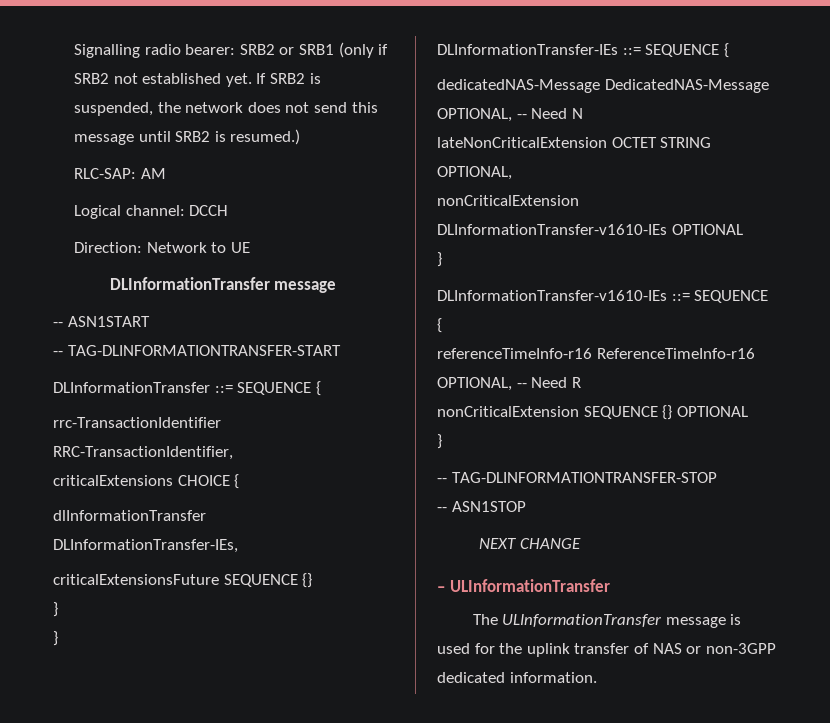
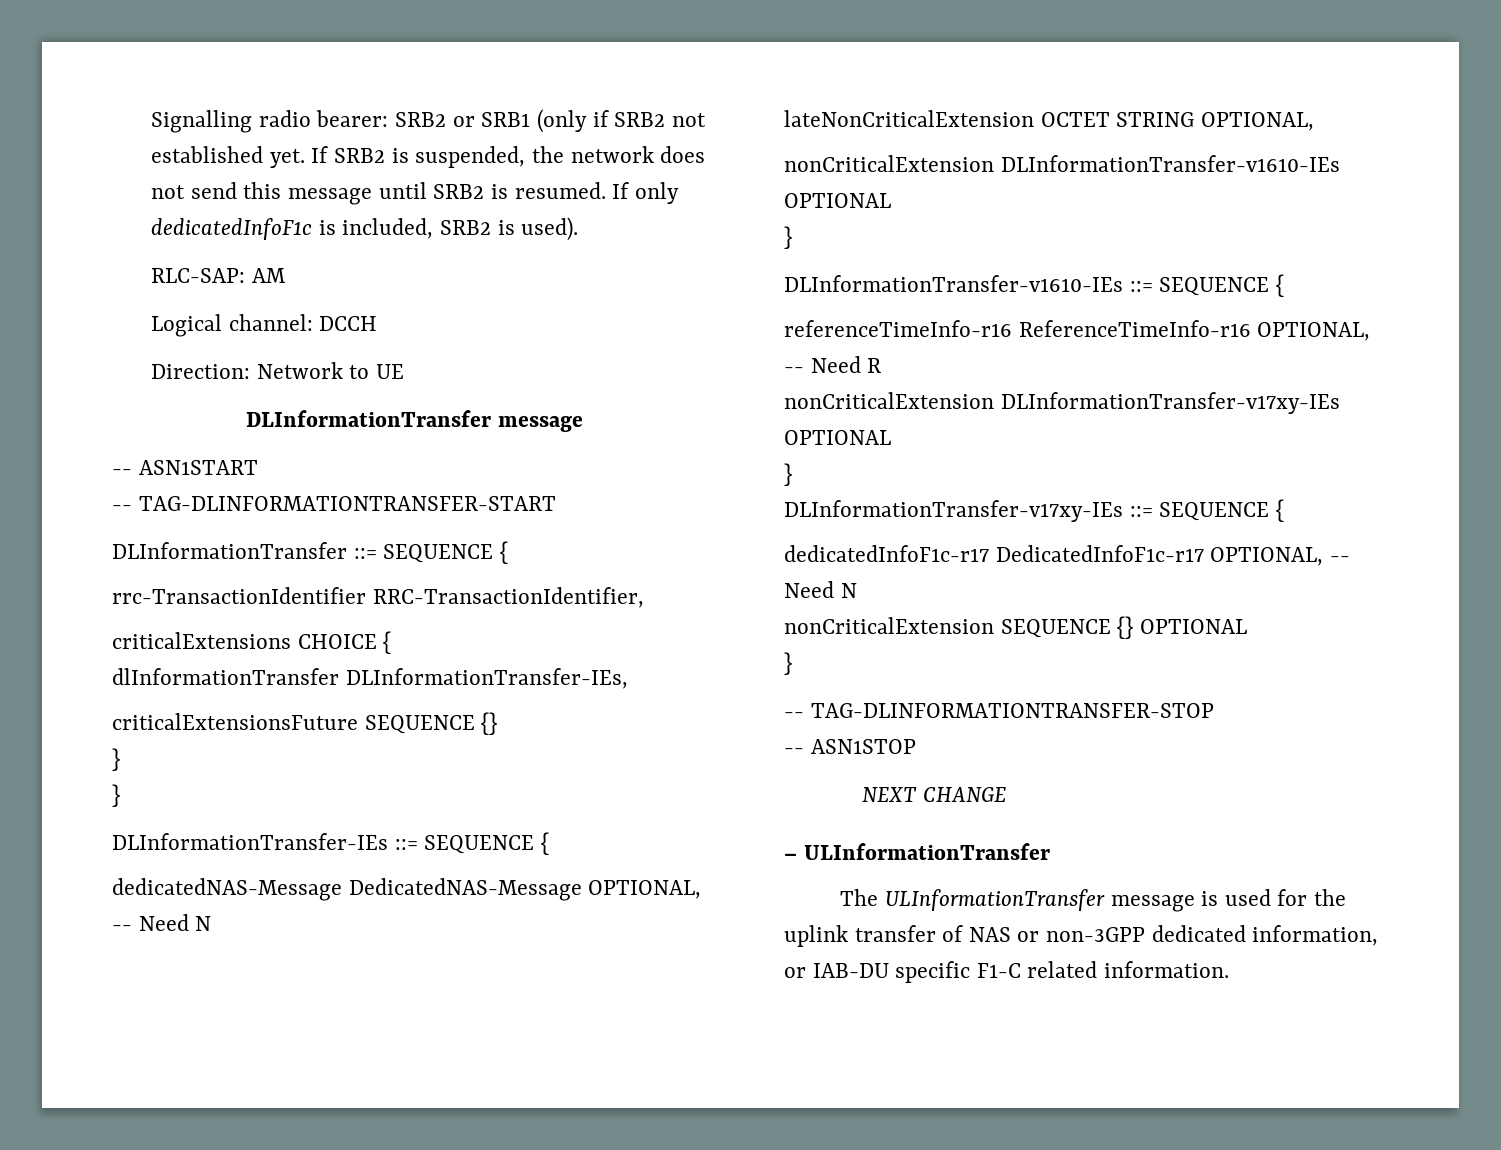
[230,129,301,145] resumed.) -> [514,182,679,204] [151,217,579,241] resumed. If only dedicatedInfoF1c is included, SRB2 is used).
(581, 382) none -> [784,392,1340,414] [784,430,891,445] [784,463,792,486] [784,499,1284,522] [784,545,1350,566] [784,581,857,598] // nonCriticalExtension DLInformationTransfer-v17xy-IEs OPTIONAL // } // DLInformationTransfer-v17xy-IEs ::= SEQUENCE { // dedicatedInfoF1c-r17 DedicatedInfoF1c-r17 OPTIONAL, -- Need N
(505, 677) none -> [1252,925,1379,946] [784,961,1098,983] information, or IAB-DU specific F1-C related

